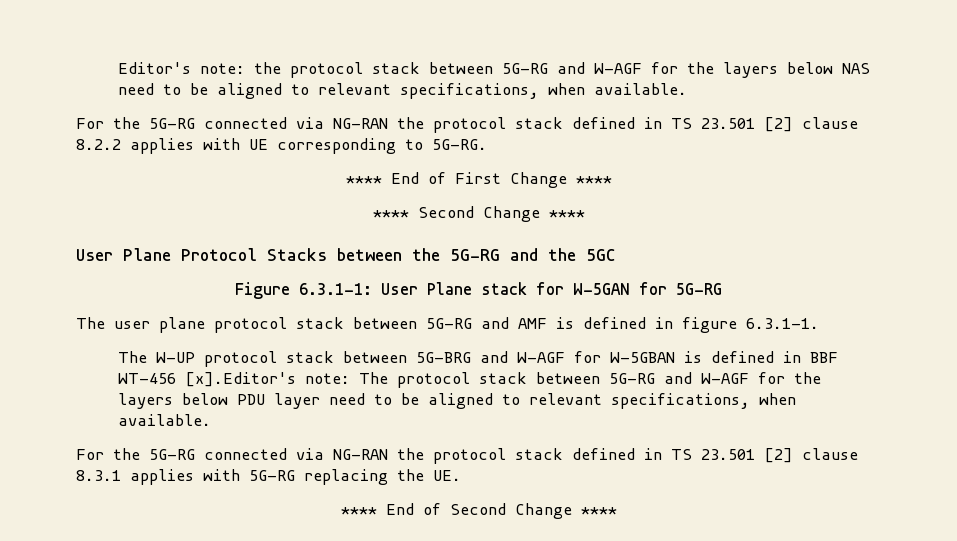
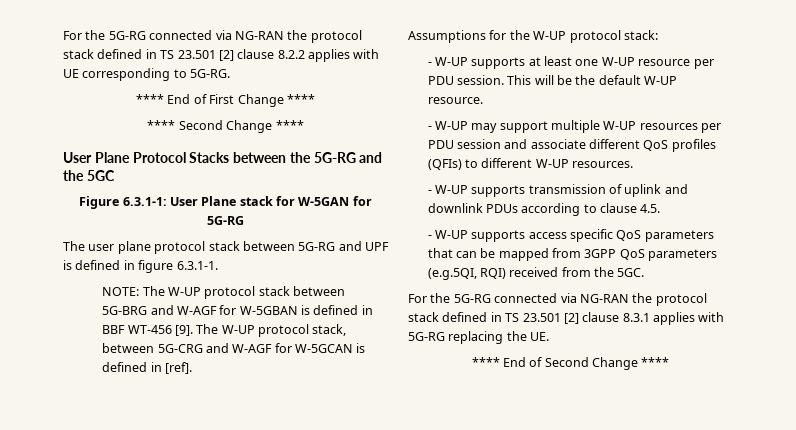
[117,62,870,78] [117,83,687,99] Editor's note: the protocol stack between 5G-RG and W-AGF for the layers below NAS need to be aligned to relevant specifications, when available. // -> (63, 35) none
[518,318,547,329] AMF -> [365,242,389,251] UPF
(819, 323) none -> [102,287,140,296] NOTE:
[184,372,821,388] [117,393,796,409] [117,414,211,426] [x].Editor's note: The protocol stack between 5G-RG and W-AGF for the layers below PDU layer need to be aligned to relevant specifications, when available. -> [174,324,347,337] [102,343,366,353] [102,362,192,374] [408,30,658,43] [427,56,714,69] [427,75,678,85] [427,97,483,104] [427,120,722,133] [427,139,716,152] [427,158,634,170] [427,184,688,197] [427,203,661,216] [427,229,714,242] [427,248,718,261] [427,267,645,280] [9]. The W-UP protocol stack, between 5G-CRG and W-AGF for W-5GCAN is defined in [ref]. // Assumptions for the W-UP protocol stack: // - W-UP supports at least one W-UP resource per PDU session. This will be the default W-UP resource. // - W-UP may support multiple W-UP resources per PDU session and associate different QoS profiles (QFIs) to different W-UP resources. // - W-UP supports transmission of uplink and downlink PDUs according to clause 4.5. // - W-UP supports access specific QoS parameters that can be mapped from 3GPP QoS parameters (e.g.5QI, RQI) received from the 5GC.

